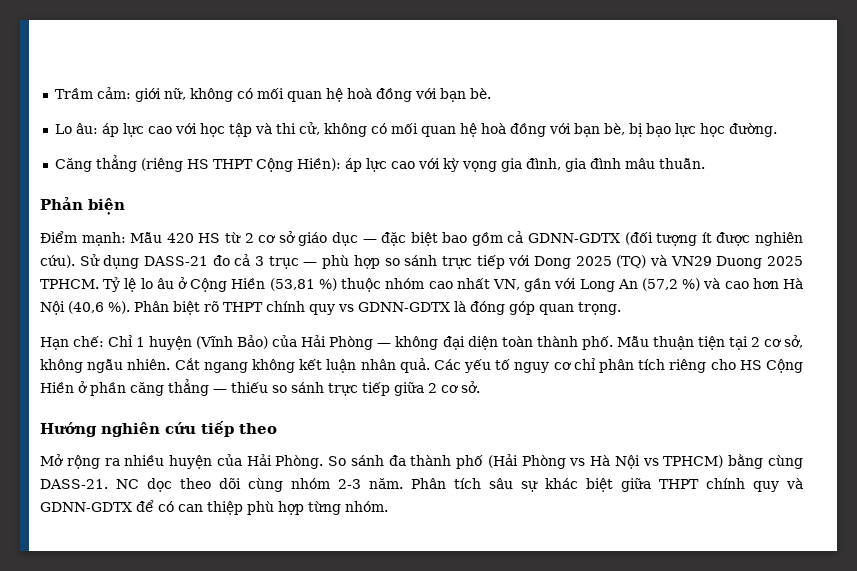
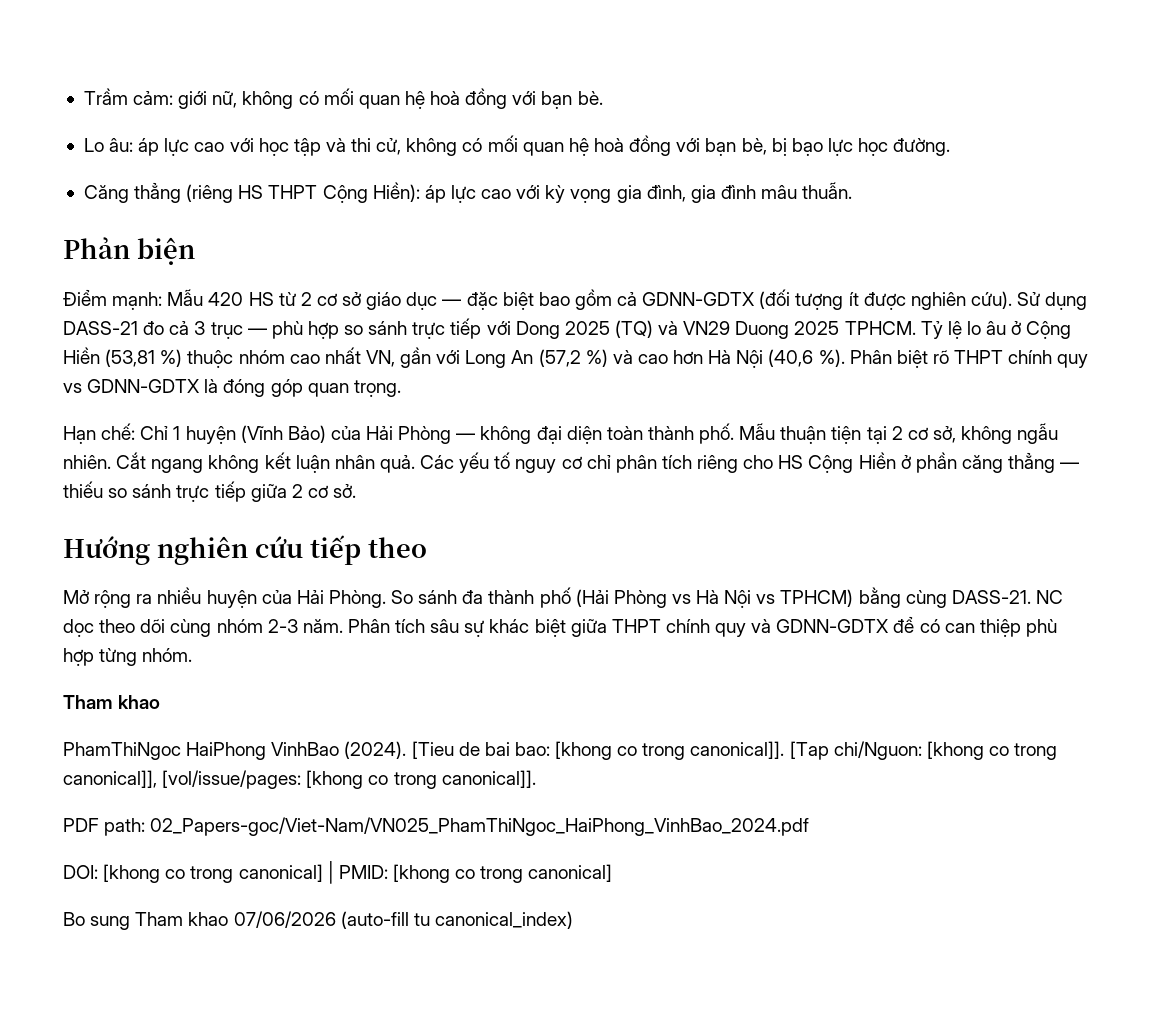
(388, 506) none -> [63,695,161,709] [63,741,1058,760] [63,770,536,789] [63,817,810,836] [63,861,613,884] [63,911,573,930] // Tham khao // PhamThiNgoc HaiPhong VinhBao (2024). [Tieu de bai bao: [khong co trong canonical]]. [Tap chi/Nguon: [khong co trong canonical]], [vol/issue/pages: [khong co trong canonical]]. // PDF path: 02_Papers-goc/Viet-Nam/VN025_PhamThiNgoc_HaiPhong_VinhBao_2024.pdf // DOI: [khong co trong canonical] | PMID: [khong co trong canonical] // Bo sung Tham khao 07/06/2026 (auto-fill tu canonical_index)

